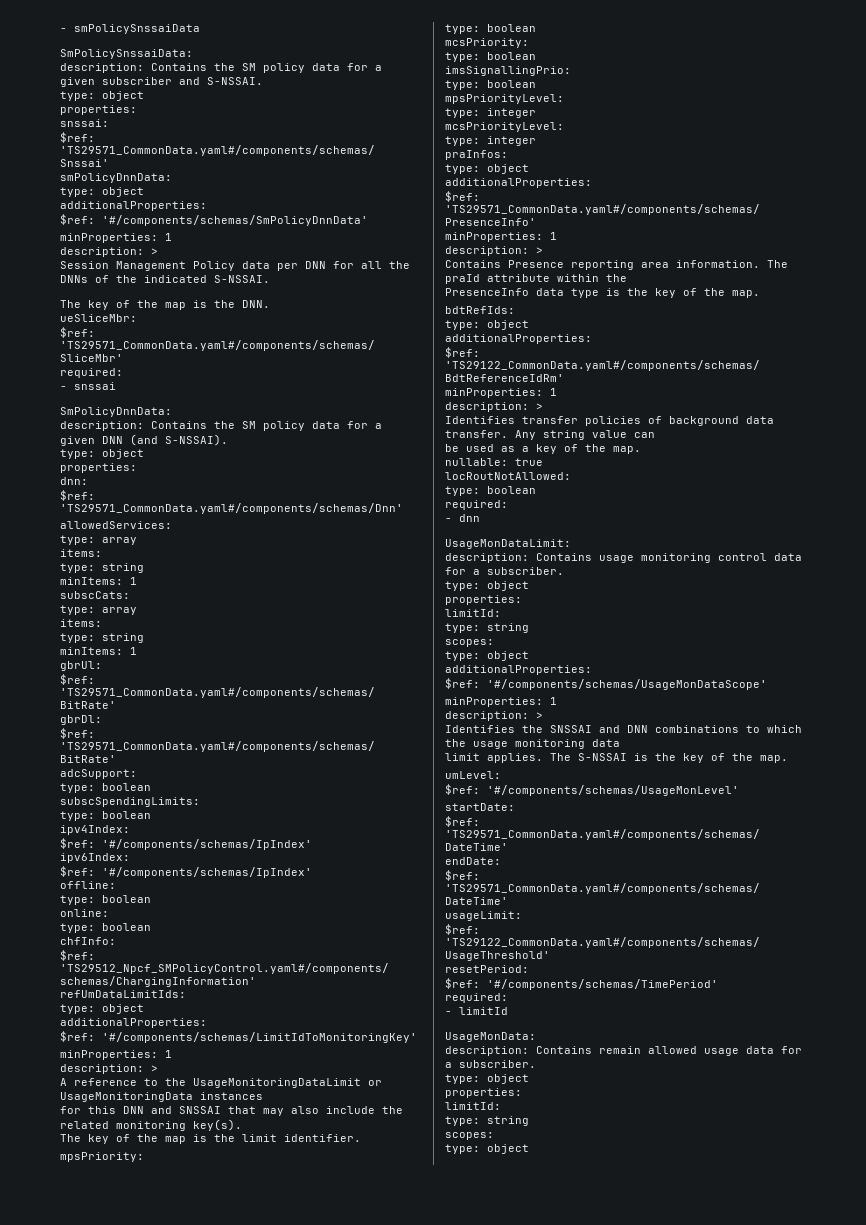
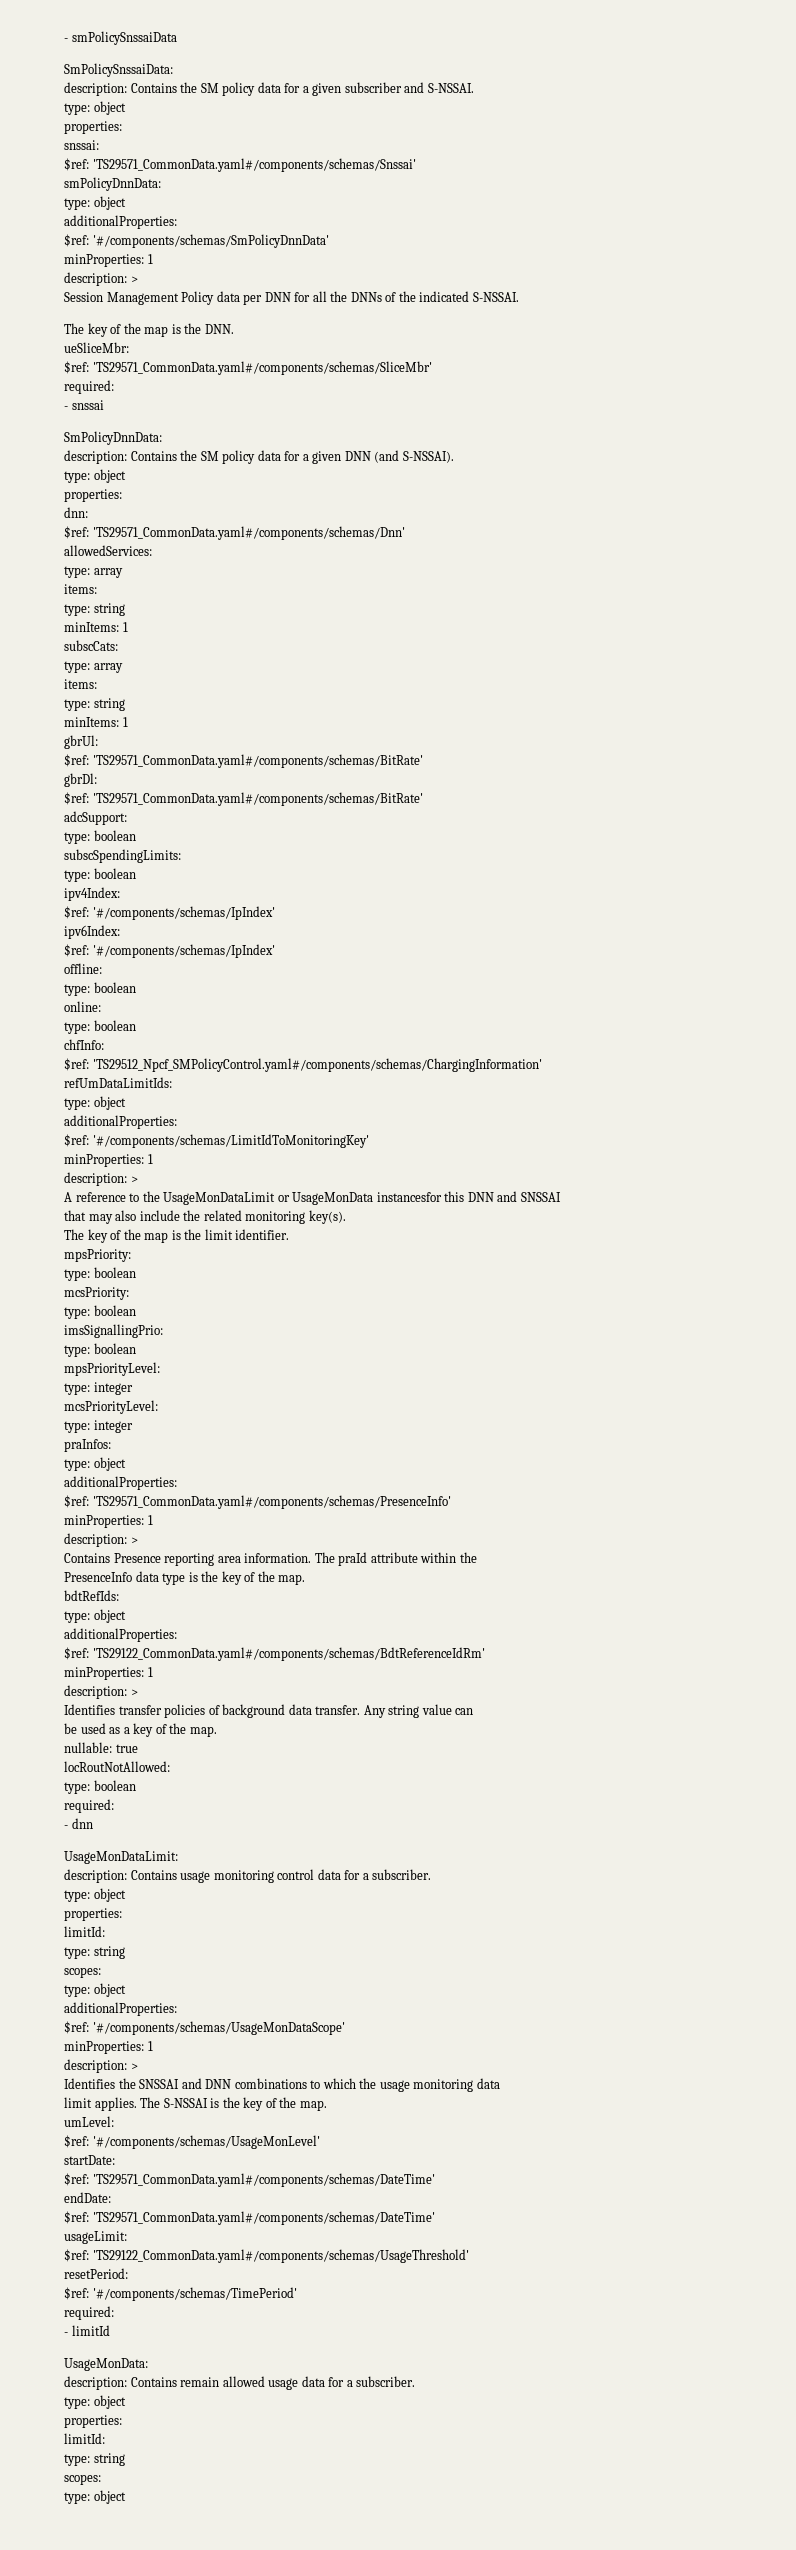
[193,1078,382,1088] [60,1092,263,1102] [60,1106,81,1114] UsageMonitoringDataLimit or UsageMonitoringData instances // for -> [163,1192,442,1205] UsageMonDataLimit or UsageMonData instancesfor
(221, 1110) none -> (561, 1197) //

